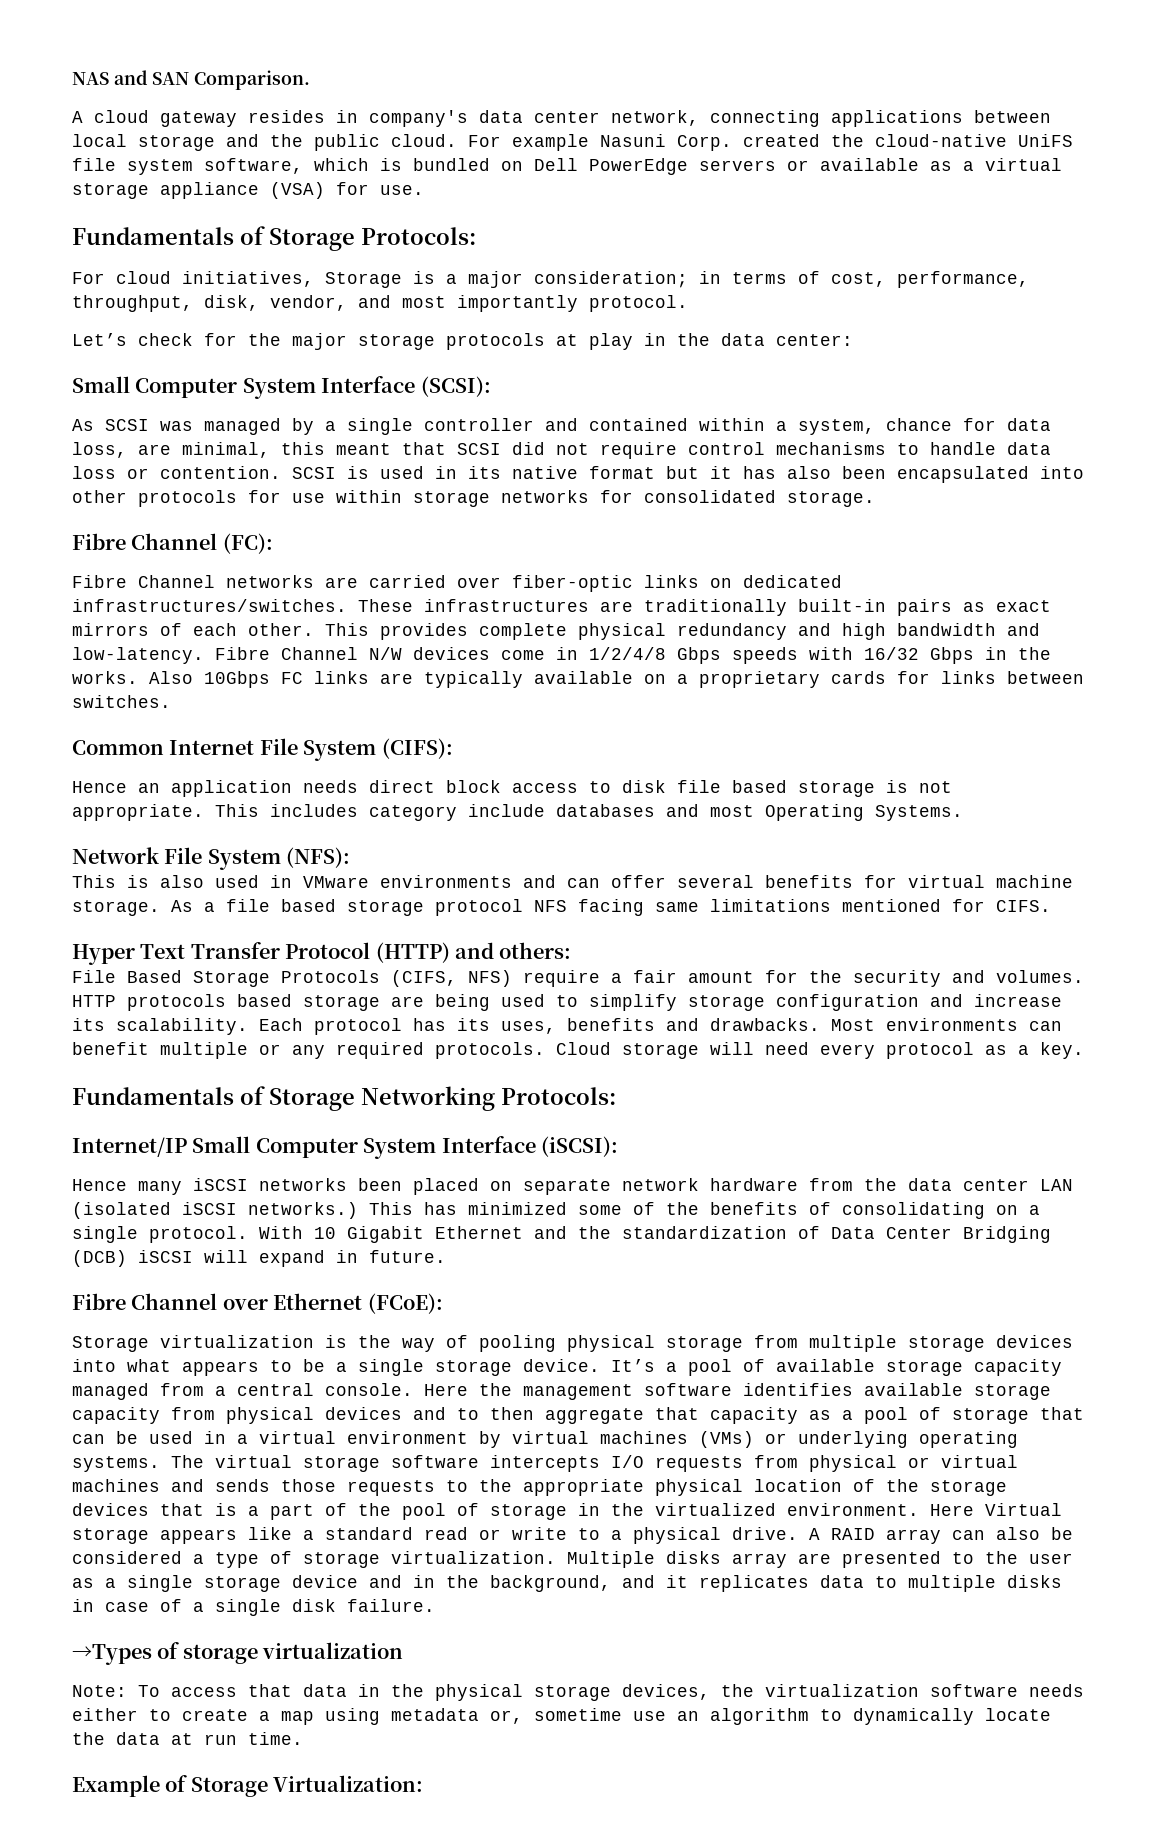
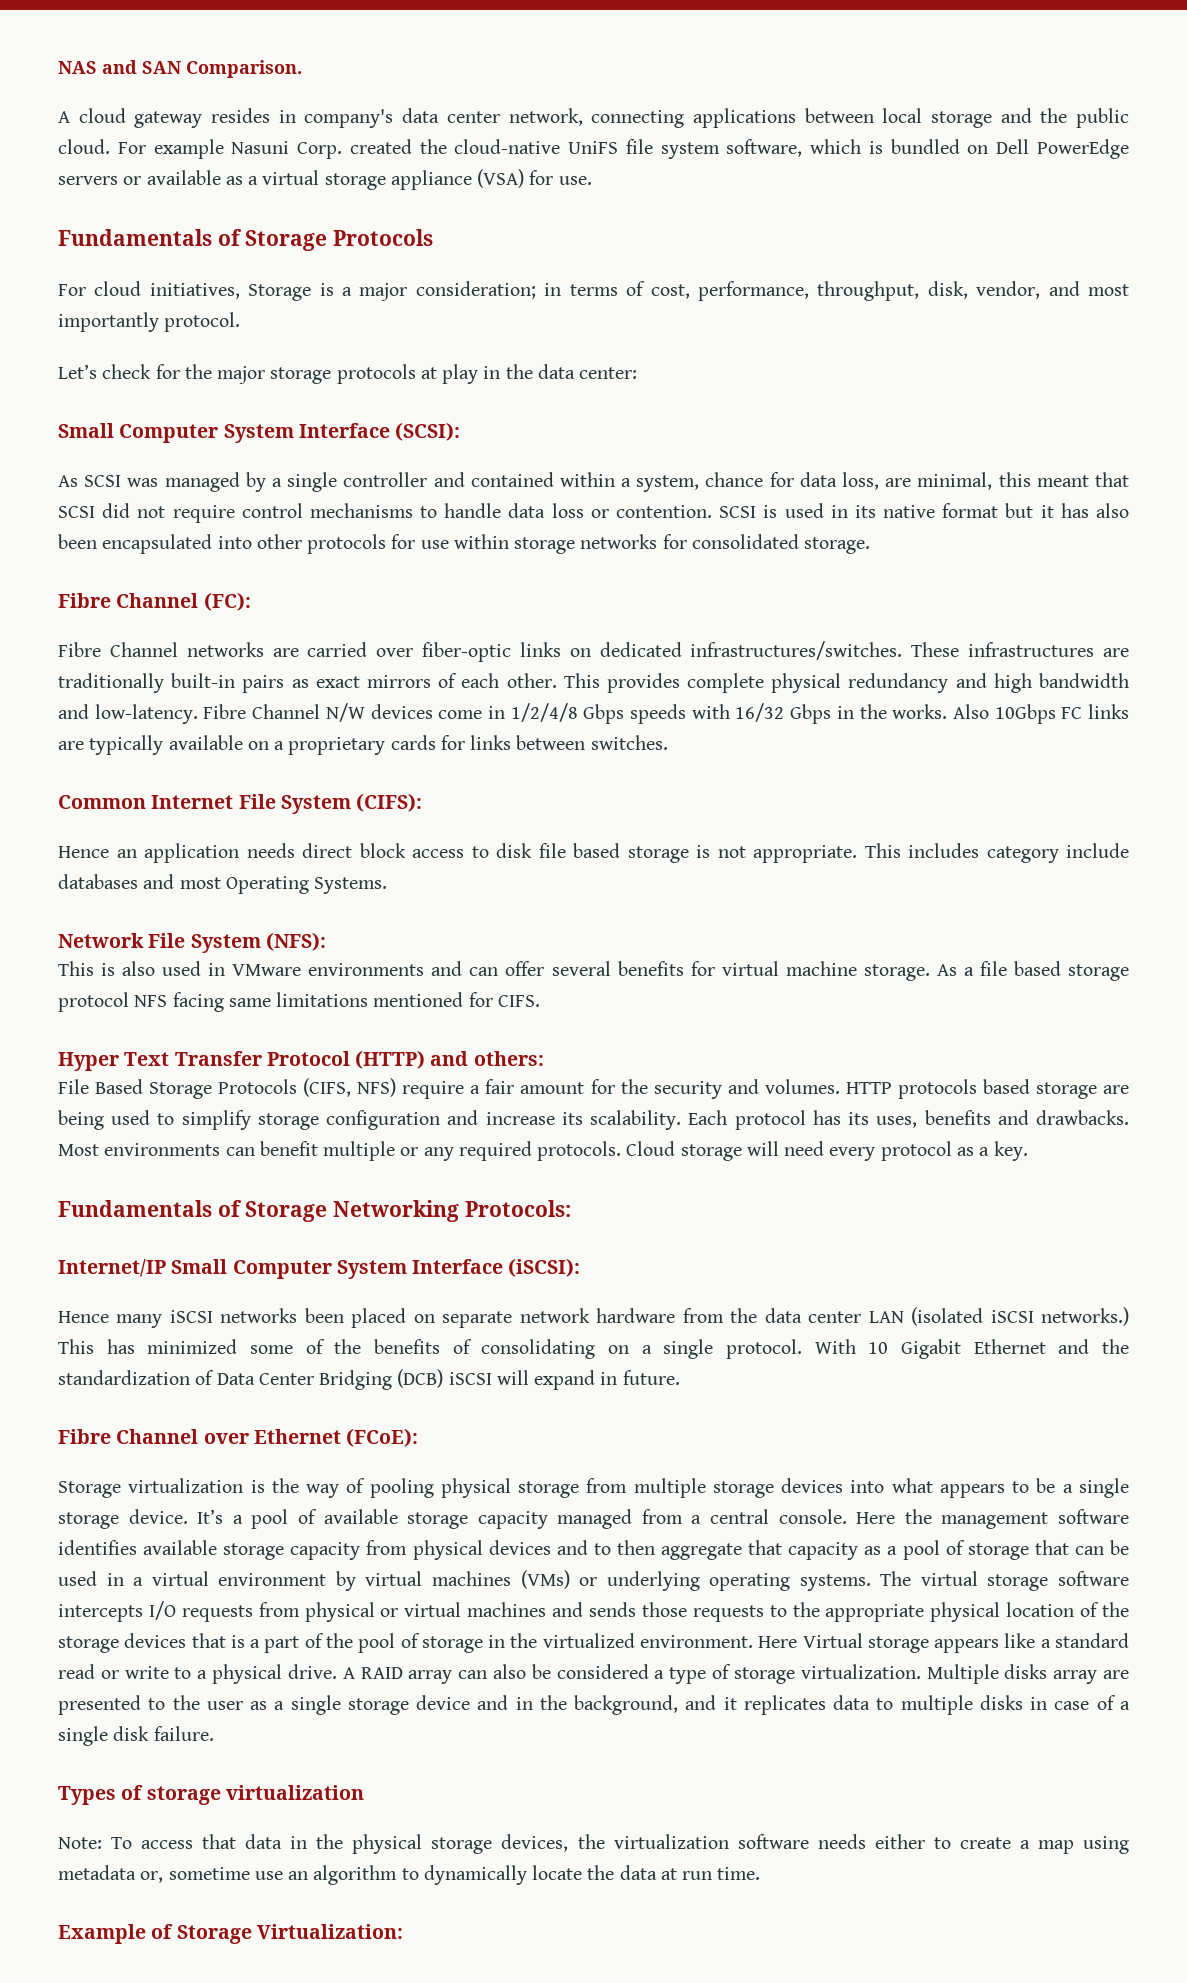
[361,227,476,245] Protocols: -> [333,229,434,246] Protocols
[72,1644,152,1665] →Types -> [58,1786,116,1805] Types

